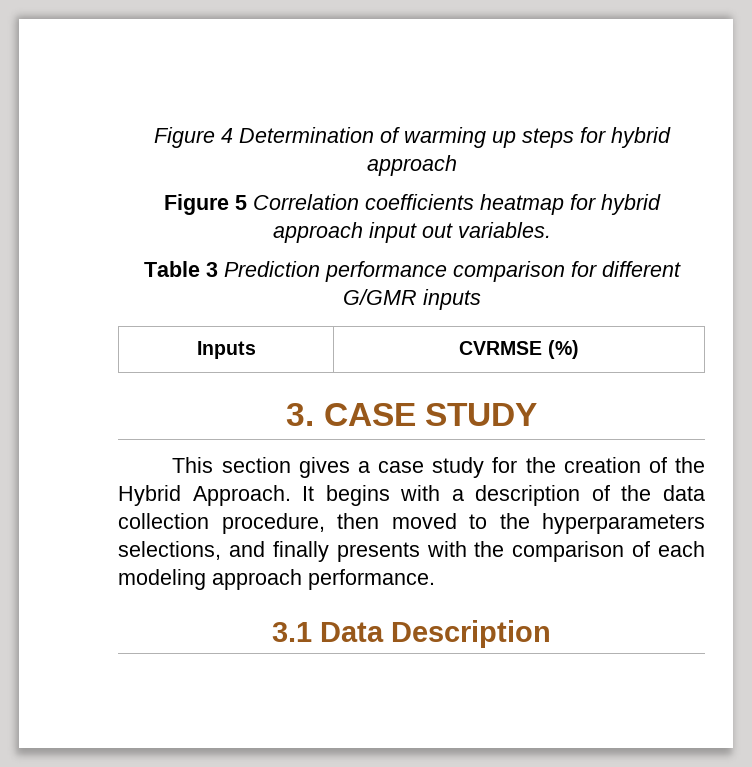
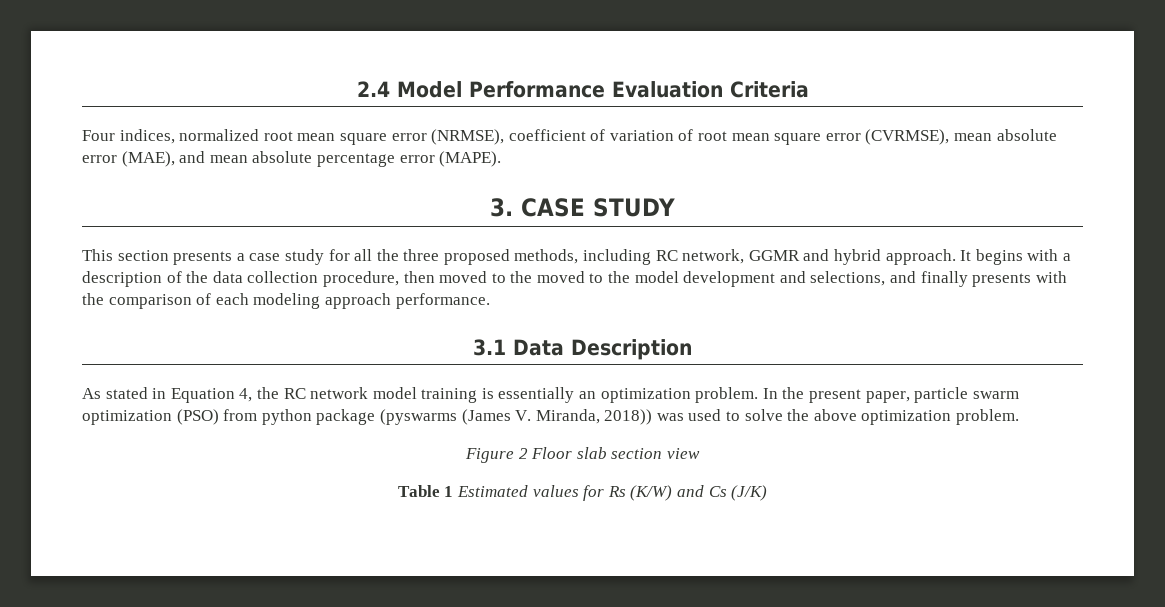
[153,127,671,148] [366,155,457,176] [163,194,661,215] [272,222,551,243] [143,261,681,282] [342,289,481,310] [196,341,256,359] [459,340,579,359] Figure 4 Determination of warming up steps for hybrid approach // Figure 5 Correlation coefficients heatmap for hybrid approach input out variables. // Table 3 Prediction performance comparison for different G/GMR inputs // Inputs | CVRMSE (%) -> [356,81,809,98] [82,129,1057,145] [82,151,502,167] 2.4 Model Performance Evaluation Criteria // Four indices, normalized root mean square error (NRMSE), coefficient of variation of root mean square error (CVRMSE), mean absolute error (MAE), and mean absolute percentage error (MAPE).
[298,457,350,478] gives -> [173,251,233,265] presents
[525,457,706,473] [118,485,291,506] the creation of the Hybrid Approach. -> [354,249,956,265] all the three proposed methods, including RC network, GGMR and hybrid approach.
[542,513,705,534] hyperparameters -> [536,271,806,287] moved to the model development and
(551, 634) none -> [82,387,1019,403] [82,409,1020,425] [465,447,700,463] [397,485,768,501] // As stated in Equation 4, the RC network model training is essentially an optimization problem. In the present paper, particle swarm optimization (PSO) from python package (pyswarms (James V. Miranda, 2018)) was used to solve the above optimization problem. // Figure 2 Floor slab section view // Table 1 Estimated values for Rs (K/W) and Cs (J/K)

